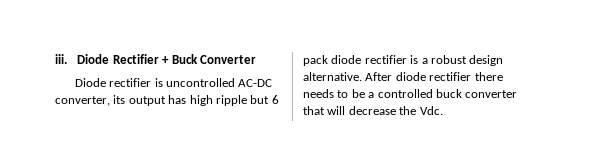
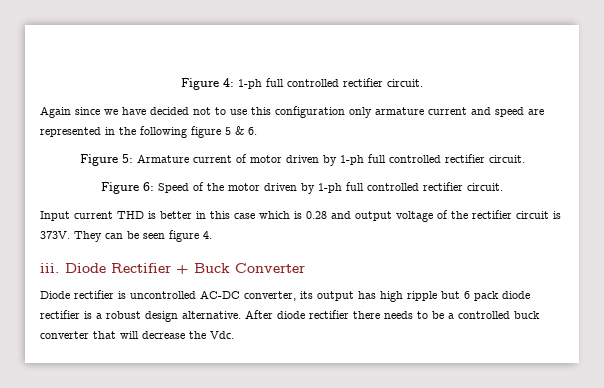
(55, 59) none -> [181,78,423,90] [40,106,544,118] [40,126,257,138] [79,154,525,166] [101,182,503,194] [40,210,561,222] [40,230,212,242] Figure 4: 1-ph full controlled rectifier circuit. // Again since we have decided not to use this configuration only armature current and speed are represented in the following figure 5 & 6. // Figure 5: Armature current of motor driven by 1-ph full controlled rectifier circuit. // Figure 6: Speed of the motor driven by 1-ph full controlled rectifier circuit. // Input current THD is better in this case which is 0.28 and output voltage of the rectifier circuit is 373V. They can be seen figure 4. //

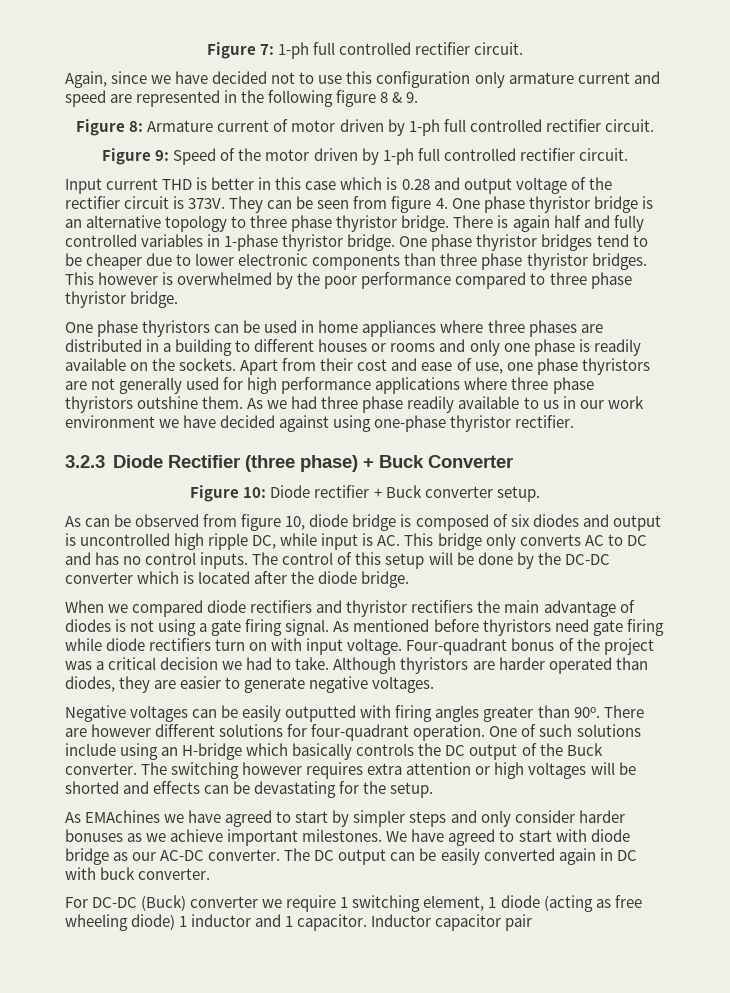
[181,78,423,90] [40,106,71,118] Figure 4: 1-ph full controlled rectifier circuit. // Again -> [206,42,524,59] [65,71,107,88] Figure 7: 1-ph full controlled rectifier circuit. // Again,
[225,126,257,135] [79,154,133,166] 5 & 6. // Figure 5: -> [380,92,419,103] [76,119,144,136] 8 & 9. // Figure 8:
[143,182,154,191] 6: -> [155,150,170,161] 9:
(165, 236) none -> [353,196,388,209] from
[40,263,305,274] [40,290,530,302] [40,310,540,322] [40,331,234,339] // iii. Diode Rectifier + Buck Converter // Diode rectifier is uncontrolled AC-DC converter, its output has high ripple but 6 pack diode rectifier is a robust design alternative. After diode rectifier there needs to be a controlled buck converter that will decrease the Vdc. -> [451,196,653,213] [65,215,644,232] [65,234,648,251] [65,253,647,270] [65,272,632,289] [65,291,179,308] [65,320,603,337] [65,339,641,356] [65,358,650,375] [65,377,594,394] [65,396,644,413] [65,415,575,432] [65,455,513,472] [190,485,540,502] [65,514,661,531] [65,533,647,550] [65,552,610,569] [65,571,410,588] [65,600,635,617] [65,619,664,636] [65,638,654,655] [65,657,648,674] [65,676,435,693] [65,705,644,722] [65,724,641,741] [65,743,603,760] [65,762,636,779] [65,781,434,798] [65,810,625,827] [65,829,630,846] [65,848,637,865] [65,867,211,880] [65,895,642,912] [65,914,533,931] One phase thyristor bridge is an alternative topology to three phase thyristor bridge. There is again half and fully controlled variables in 1-phase thyristor bridge. One phase thyristor bridges tend to be cheaper due to lower electronic components than three phase thyristor bridges. This however is overwhelmed by the poor performance compared to three phase thyristor bridge. // One phase thyristors can be used in home appliances where three phases are distributed in a building to different houses or rooms and only one phase is readily available on the sockets. Apart from their cost and ease of use, one phase thyristors are not generally used for high performance applications where three phase thyristors outshine them. As we had three phase readily available to us in our work environment we have decided against using one-phase thyristor rectifier. // 3.2.3 Diode Rectifier (three phase) + Buck Converter // Figure 10: Diode rectifier + Buck converter setup. // As can be observed from figure 10, diode bridge is composed of six diodes and output is uncontrolled high ripple DC, while input is AC. This bridge only converts AC to DC and has no control inputs. The control of this setup will be done by the DC-DC converter which is located after the diode bridge. // When we compared diode rectifiers and thyristor rectifiers the main advantage of diodes is not using a gate firing signal. As mentioned before thyristors need gate firing while diode rectifiers turn on with input voltage. Four-quadrant bonus of the project was a critical decision we had to take. Although thyristors are harder operated than diodes, they are easier to generate negative voltages. // Negative voltages can be easily outputted with firing angles greater than 90o. There are however different solutions for four-quadrant operation. One of such solutions include using an H-bridge which basically controls the DC output of the Buck converter. The switching however requires extra attention or high voltages will be shorted and effects can be devastating for the setup. // As EMAchines we have agreed to start by simpler steps and only consider harder bonuses as we achieve important milestones. We have agreed to start with diode bridge as our AC-DC converter. The DC output can be easily converted again in DC with buck converter. // For DC-DC (Buck) converter we require 1 switching element, 1 diode (acting as free wheeling diode) 1 inductor and 1 capacitor. Inductor capacitor pair

